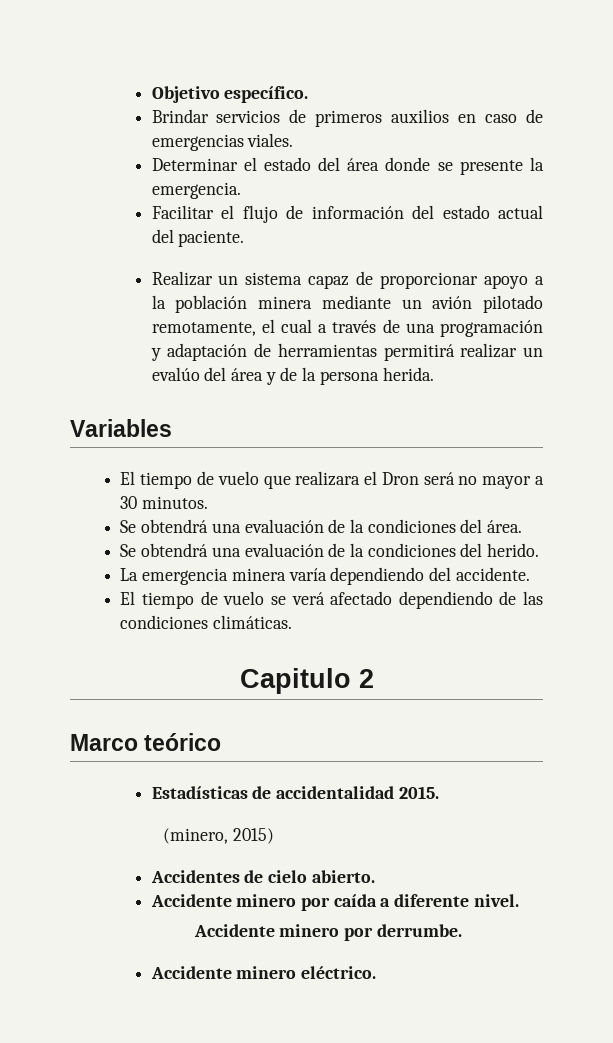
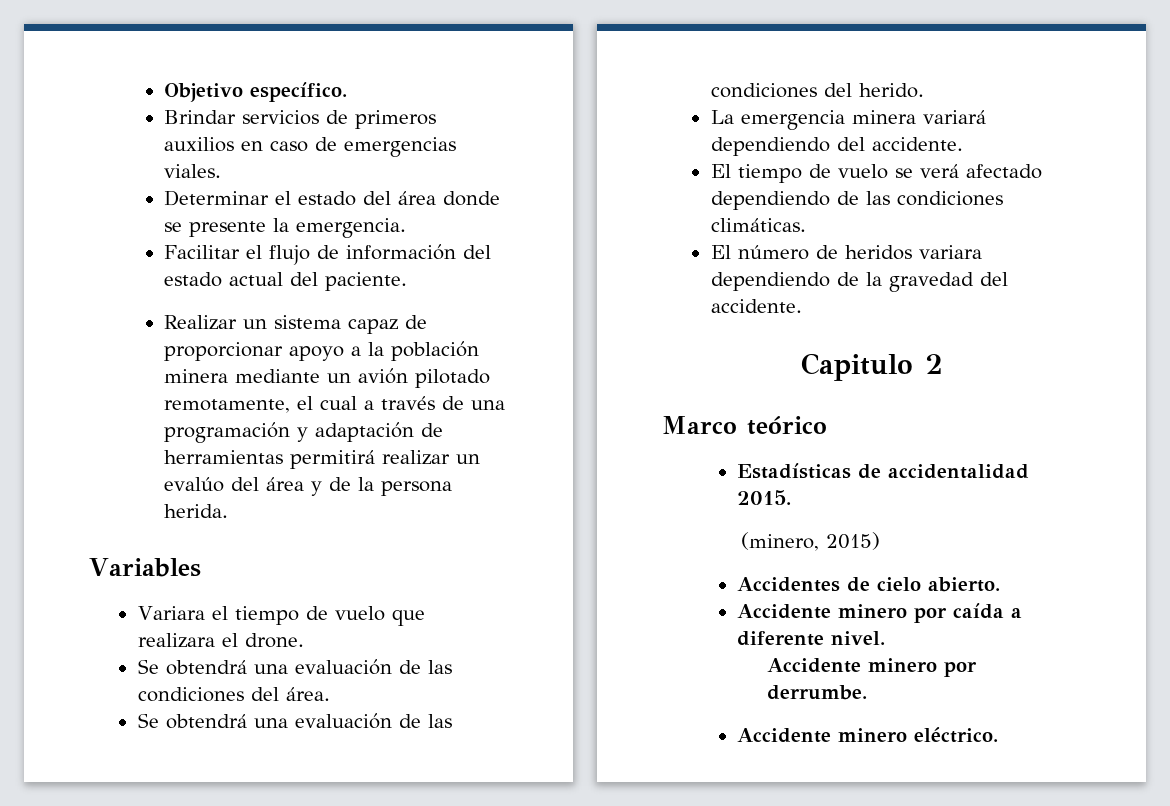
[120,471,136,485] El -> [137,606,228,620] Variara el
[381,472,544,489] [120,496,209,509] [120,519,365,533] Dron será no mayor a 30 minutos. // Se obtendrá una evaluación de la -> [244,633,304,648] [137,659,452,675] drone. // Se obtendrá una evaluación de las
[350,543,365,557] la -> [427,714,452,728] las
[288,568,327,581] varía -> [922,110,986,124] variará
(293, 622) none -> [710,245,982,260] [710,272,1008,292] [710,299,802,313] // El número de heridos variara dependiendo de la gravedad del accidente.

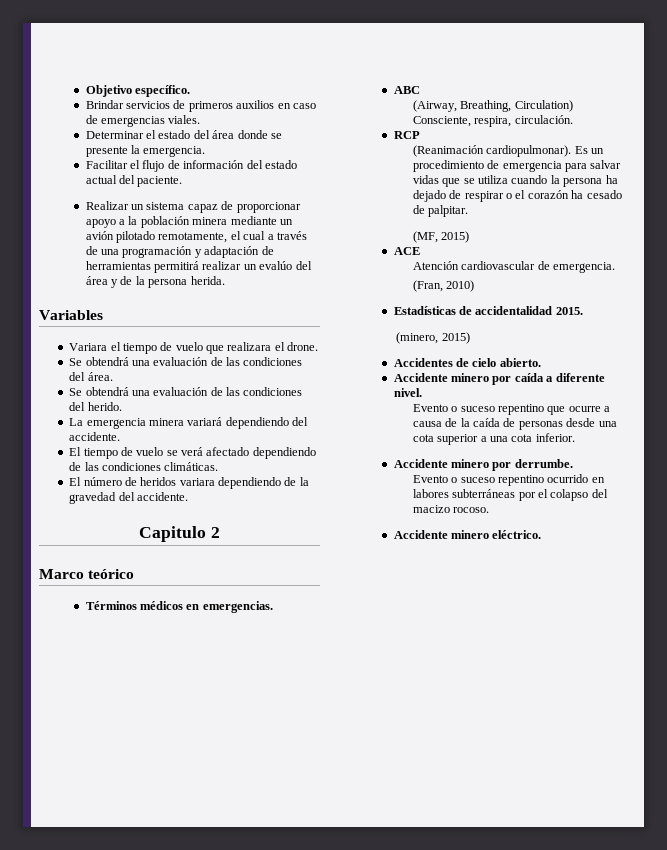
(827, 425) none -> [85,601,273,613] [393,86,420,94] [412,100,573,112] [412,115,573,127] [393,131,420,139] [412,145,605,157] [412,160,622,172] [412,175,618,187] [412,190,622,202] [412,205,469,217] [412,231,470,243] [393,247,420,255] [412,261,616,273] [412,280,475,292] // Términos médicos en emergencias. // ABC // (Airway, Breathing, Circulation) Consciente, respira, circulación. // RCP // (Reanimación cardiopulmonar). Es un procedimiento de emergencia para salvar vidas que se utiliza cuando la persona ha dejado de respirar o el corazón ha cesado de palpitar. // (MF, 2015) // ACE // Atención cardiovascular de emergencia. // (Fran, 2010)
[767,658,978,677] [767,685,868,700] Accidente minero por derrumbe. -> [412,404,611,415] [412,418,617,430] [412,433,575,445] [393,459,573,471] [412,474,605,486] [412,489,608,501] [412,505,490,513] Evento o suceso repentino que ocurre a causa de la caída de personas desde una cota superior a una cota inferior. // Accidente minero por derrumbe. // Evento o suceso repentino ocurrido en labores subterráneas por el colapso del macizo rocoso.

